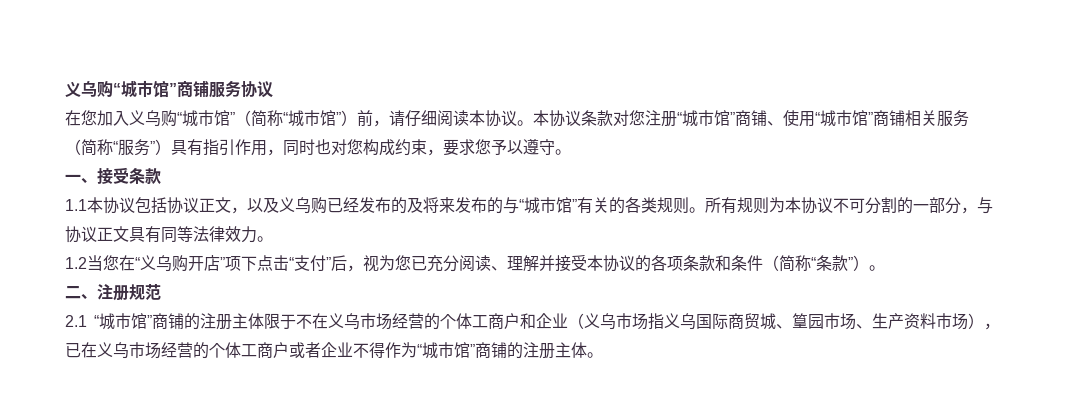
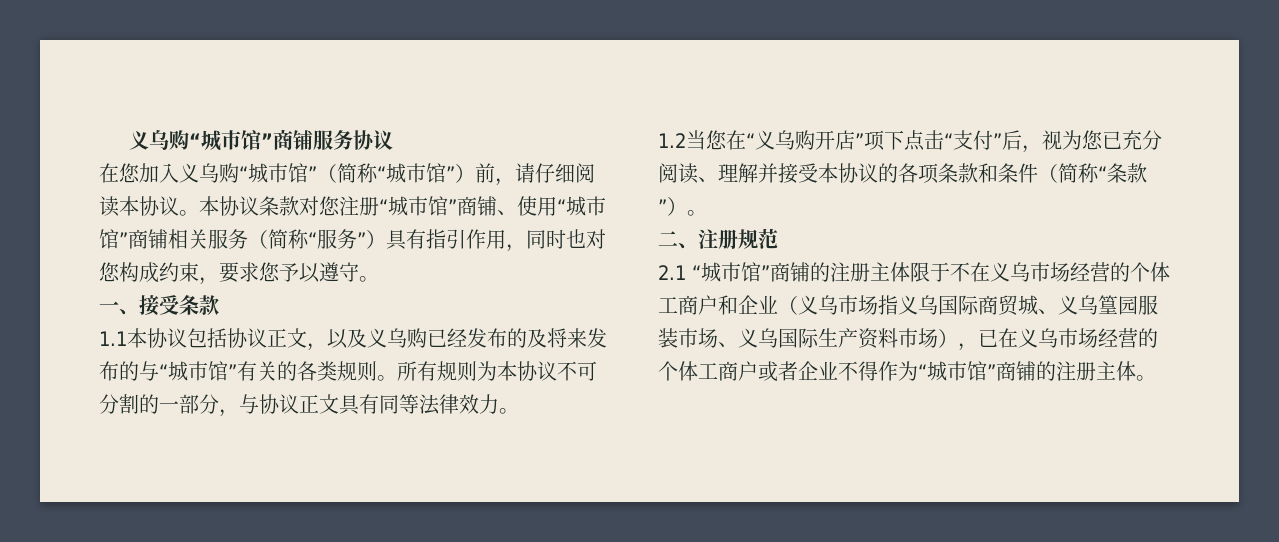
[792,313,872,330] 篁园市场、 -> [1058,295,1158,315] [658,328,819,348] 义乌篁园服装市场、义乌国际

